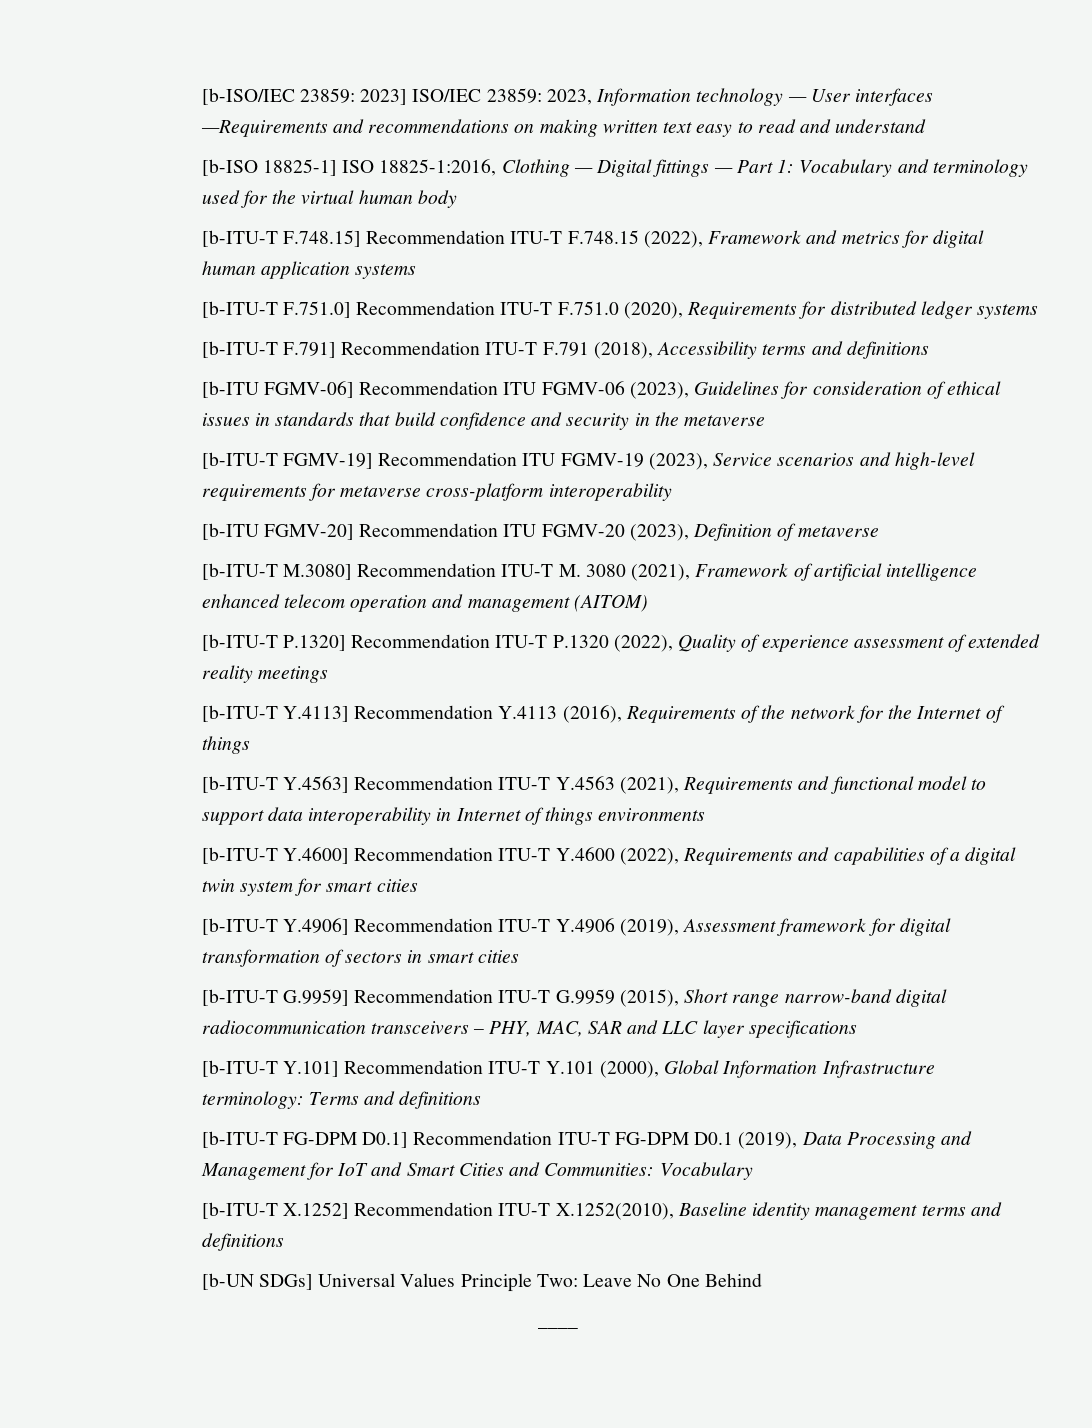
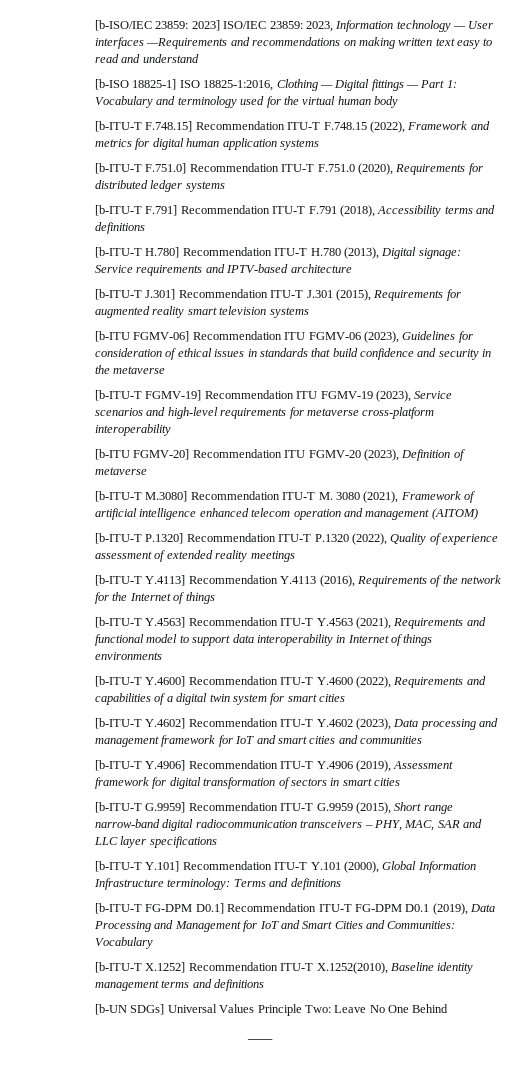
(929, 350) none -> [95,247,461,259] [95,264,352,276] [95,289,461,301] [95,306,309,318] // [b-ITU-T H.780] Recommendation ITU-T H.780 (2013), Digital signage: Service requirements and IPTV-based architecture // [b-ITU-T J.301] Recommendation ITU-T J.301 (2015), Requirements for augmented reality smart television systems
(418, 885) none -> [95,718,499,730] [95,735,423,747] // [b-ITU-T Y.4602] Recommendation ITU-T Y.4602 (2023), Data processing and management framework for IoT and smart cities and communities

